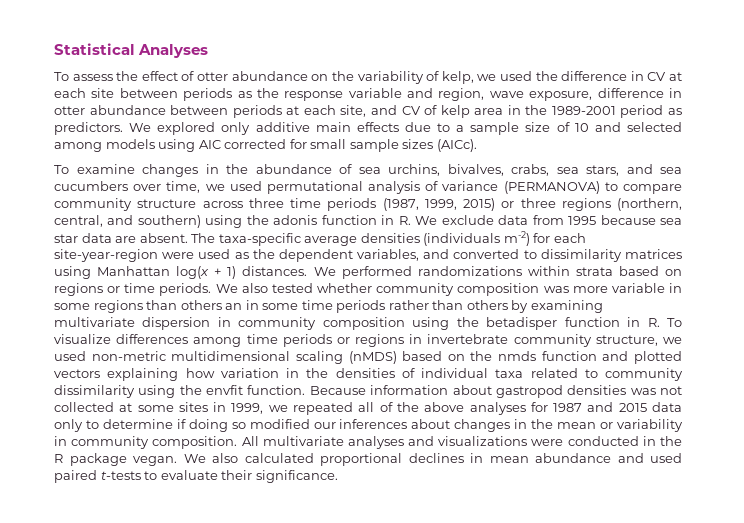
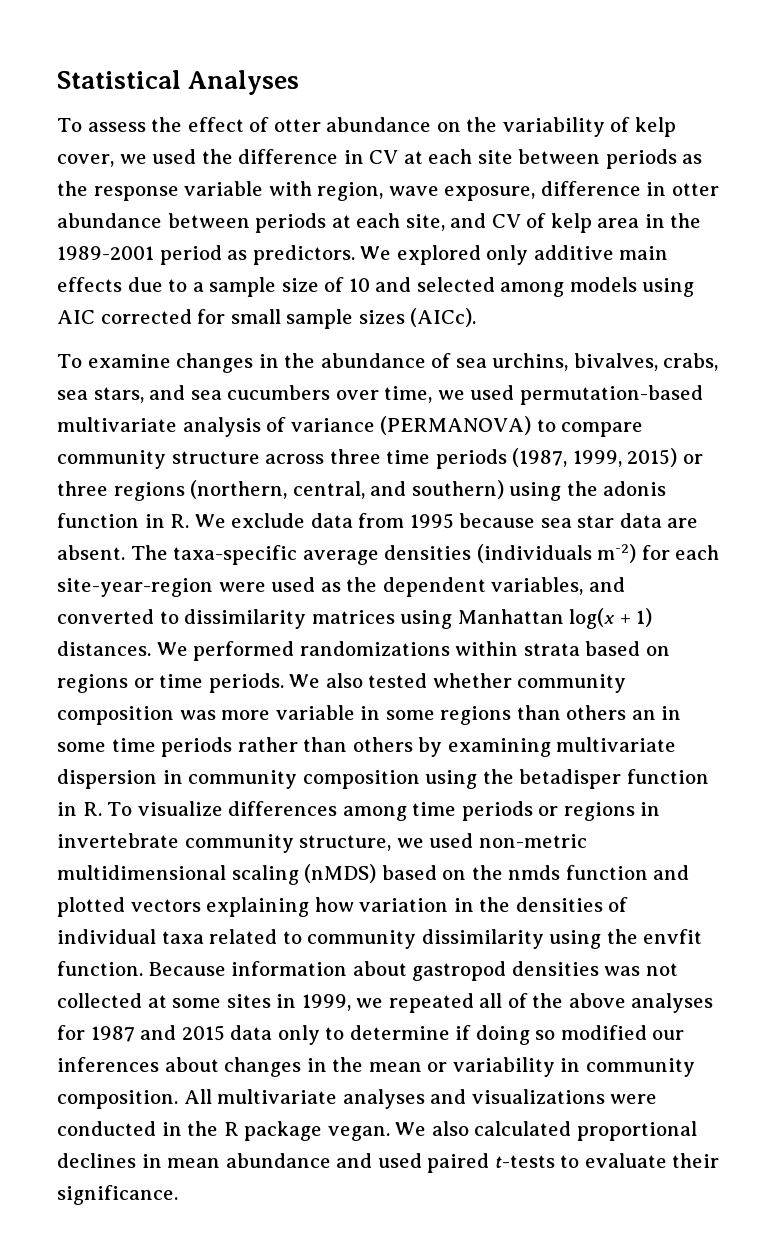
[441,71,474,84] kelp, -> [634,117,676,137] [57,154,114,167] kelp cover,
[407,88,434,98] and -> [268,181,312,196] with
[266,181,363,194] permutational -> [519,385,703,405] [57,417,177,432] permutation-based multivariate

